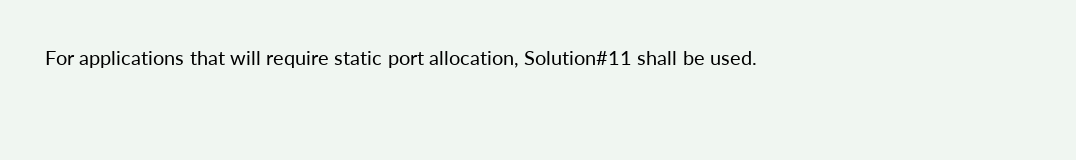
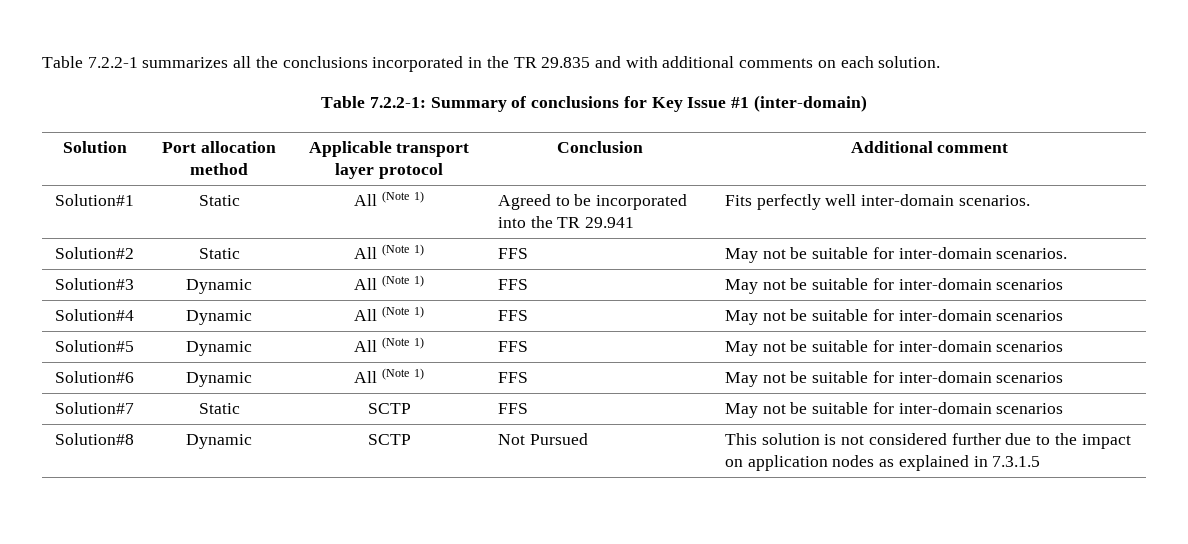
[45,51,757,68] For applications that will require static port allocation, Solution#11 shall be used. -> [42,56,941,72] [321,95,867,112] [62,141,127,153] [162,141,276,153] [190,163,248,175] [308,141,470,157] [335,163,443,179] [557,141,643,153] [850,141,1009,153] [55,194,134,206] [198,195,240,206] [354,191,424,206] [498,194,688,210] [498,216,635,228] [725,194,1030,210] [55,247,134,259] [198,248,240,259] [354,244,424,259] [498,248,529,259] [725,247,1068,263] [55,278,134,290] [186,279,252,294] [354,275,424,290] [498,279,529,290] [725,278,1064,294] [55,309,134,321] [186,310,252,325] [354,306,424,321] [498,310,529,321] [725,309,1064,325] [55,340,134,352] [186,341,252,356] [354,337,424,352] [498,341,529,352] [725,340,1064,356] [55,371,134,383] [186,372,252,387] [354,368,424,383] [498,372,529,383] [725,371,1064,387] [55,402,134,414] [198,403,240,414] [367,403,411,414] [498,403,529,414] [725,402,1064,418] [55,433,134,445] [186,434,252,449] [367,434,411,445] [498,433,588,445] [725,433,1131,449] [725,455,1041,471] Table 7.2.2-1 summarizes all the conclusions incorporated in the TR 29.835 and with additional comments on each solution. // Table 7.2.2-1: Summary of conclusions for Key Issue #1 (inter-domain) // Solution | Port allocation method | Applicable transport layer protocol | Conclusion | Additional comment // Solution#1 | Static | All (Note 1) | Agreed to be incorporated into the TR 29.941 | Fits perfectly well inter-domain scenarios. // Solution#2 | Static | All (Note 1) | FFS | May not be suitable for inter-domain scenarios. // Solution#3 | Dynamic | All (Note 1) | FFS | May not be suitable for inter-domain scenarios // Solution#4 | Dynamic | All (Note 1) | FFS | May not be suitable for inter-domain scenarios // Solution#5 | Dynamic | All (Note 1) | FFS | May not be suitable for inter-domain scenarios // Solution#6 | Dynamic | All (Note 1) | FFS | May not be suitable for inter-domain scenarios // Solution#7 | Static | SCTP | FFS | May not be suitable for inter-domain scenarios // Solution#8 | Dynamic | SCTP | Not Pursued | This solution is not considered further due to the impact on application nodes as explained in 7.3.1.5

